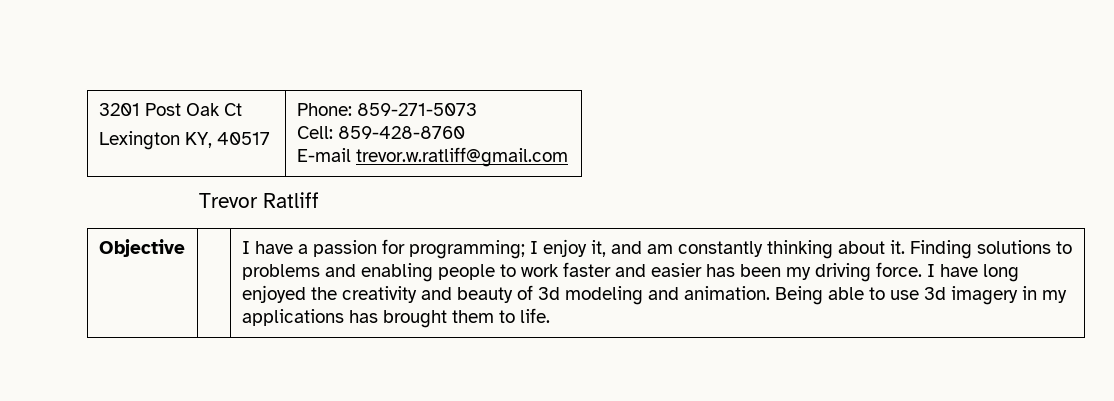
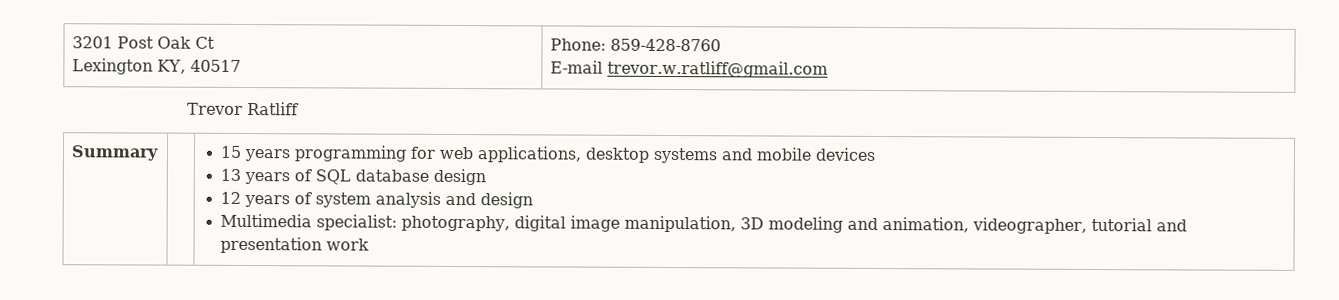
[356,103,477,116] [296,126,333,139] 859-271-5073 // Cell: -> (607, 44) none
[98,239,185,257] [241,239,1072,259] [241,262,1019,282] [241,285,1067,305] [241,308,550,328] Objective | | I have a passion for programming; I enjoy it, and am constantly thinking about it. Finding solutions to problems and enabling people to work faster and easier has been my driving force. I have long enjoyed the creativity and beauty of 3d modeling and animation. Being able to use 3d imagery in my applications has brought them to life. -> [71,145,160,161] [220,145,877,164] [220,168,487,186] [220,191,534,209] [220,213,1188,234] [220,236,370,254] Summary | | 15 years programming for web applications, desktop systems and mobile devices // 13 years of SQL database design // 12 years of system analysis and design // Multimedia specialist: photography, digital image manipulation, 3D modeling and animation, videographer, tutorial and presentation work

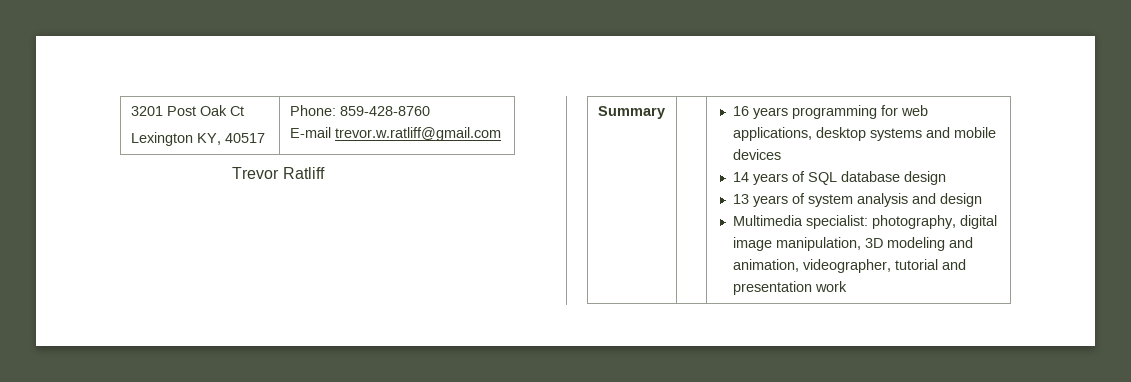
[220,145,243,158] 15 -> [732,106,749,116] 16
[220,168,242,181] 13 -> [732,172,749,182] 14
[220,191,242,204] 12 -> [732,194,749,204] 13

